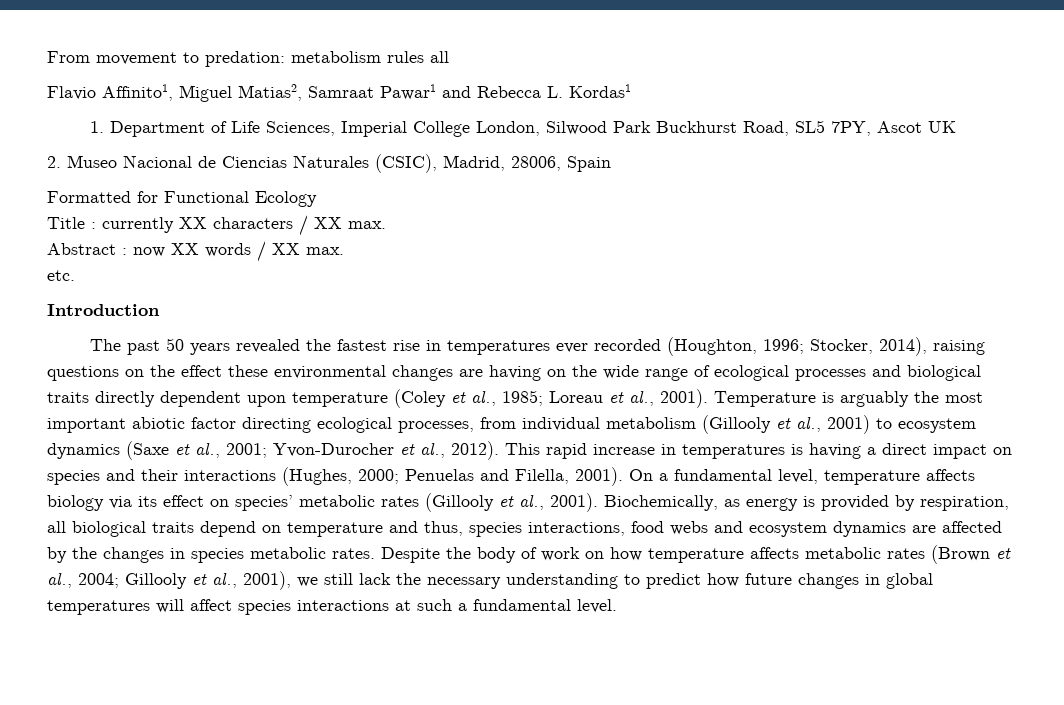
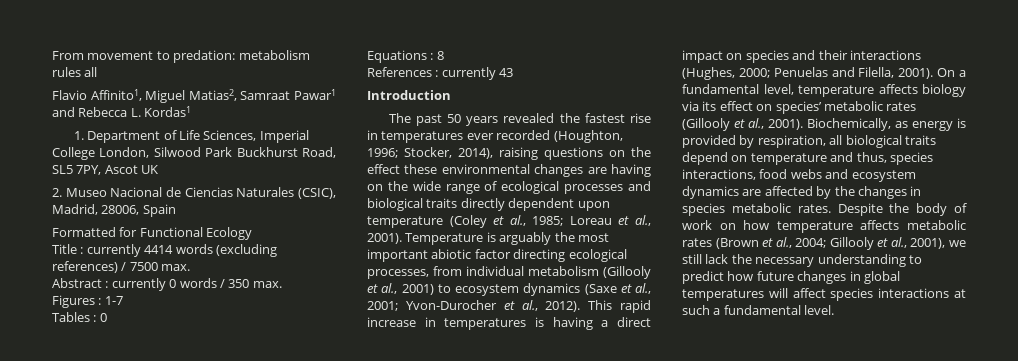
[179,215,342,236] XX characters / XX -> [144,244,277,257] [52,261,158,273] 4414 words (excluding references) / 7500
[133,243,199,257] now XX -> [111,278,177,291] currently 0
[272,243,344,255] [47,270,75,281] XX max. // etc. -> [228,279,282,288] [52,295,123,308] [52,312,107,322] [367,50,444,63] [367,67,514,80] 350 max. // Figures : 1-7 // Tables : 0 // Equations : 8 // References : currently 43

